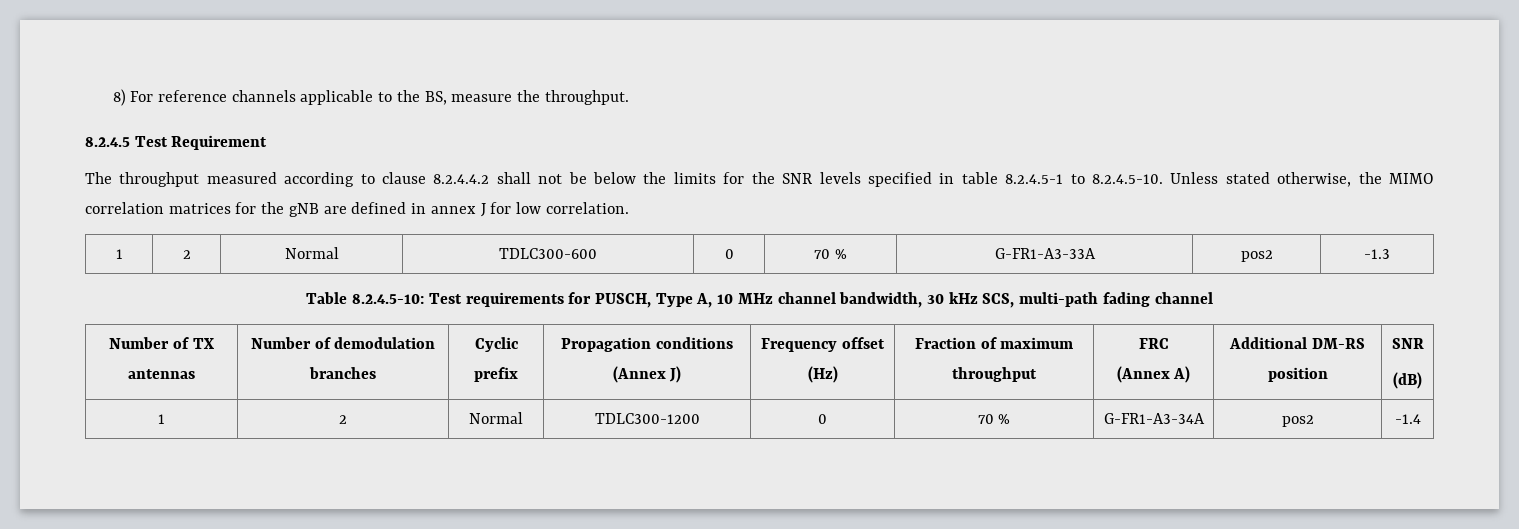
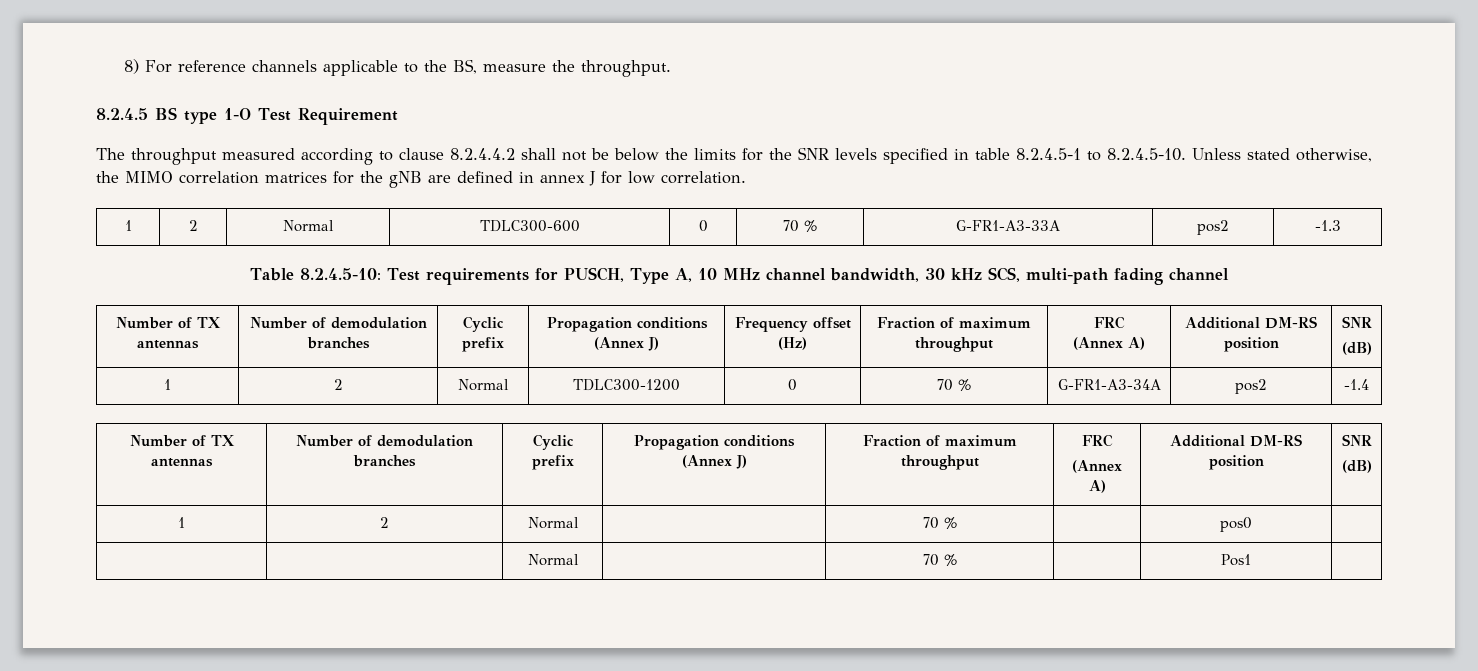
(130, 142) none -> [155,107,251,124] BS type 1-O
(1421, 419) none -> [129,435,235,447] [151,458,213,467] [296,435,473,447] [353,455,416,467] [532,434,574,450] [531,455,574,470] [634,435,795,450] [681,455,747,469] [862,435,1017,447] [900,455,979,470] [1082,434,1113,447] [1072,460,1122,473] [1088,480,1106,493] [1170,434,1302,447] [1208,455,1264,470] [1341,434,1372,446] [1341,460,1372,473] [178,517,185,528] [380,517,389,528] [527,517,579,529] [922,517,957,529] [1220,517,1252,532] [527,554,579,566] [922,554,957,566] [1221,554,1251,566] // Number of TX antennas | Number of demodulation branches | Cyclic prefix | Propagation conditions (Annex J) | Fraction of maximum throughput | FRC // (Annex A) | Additional DM-RS position | SNR // (dB) // 1 | 2 | Normal | | 70 % | | pos0 | // | | Normal | | 70 % | | Pos1 |

